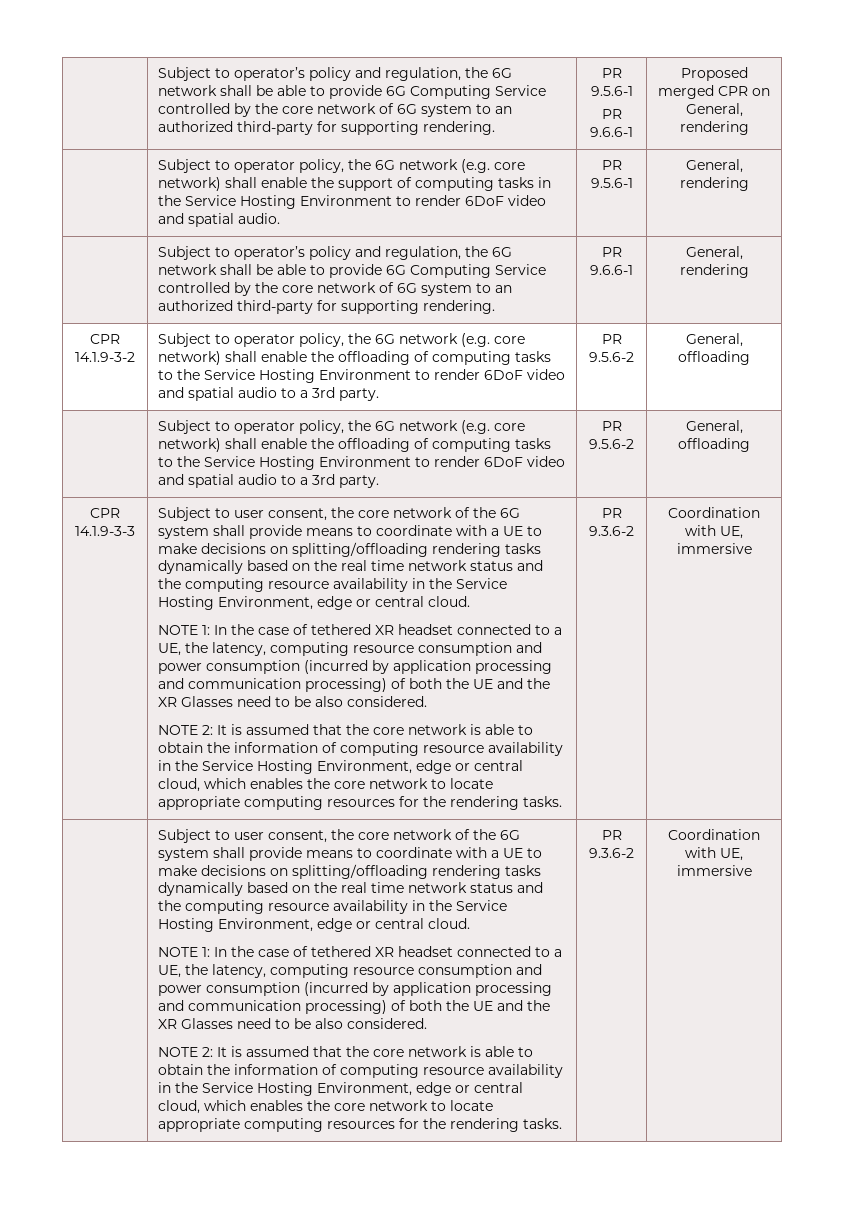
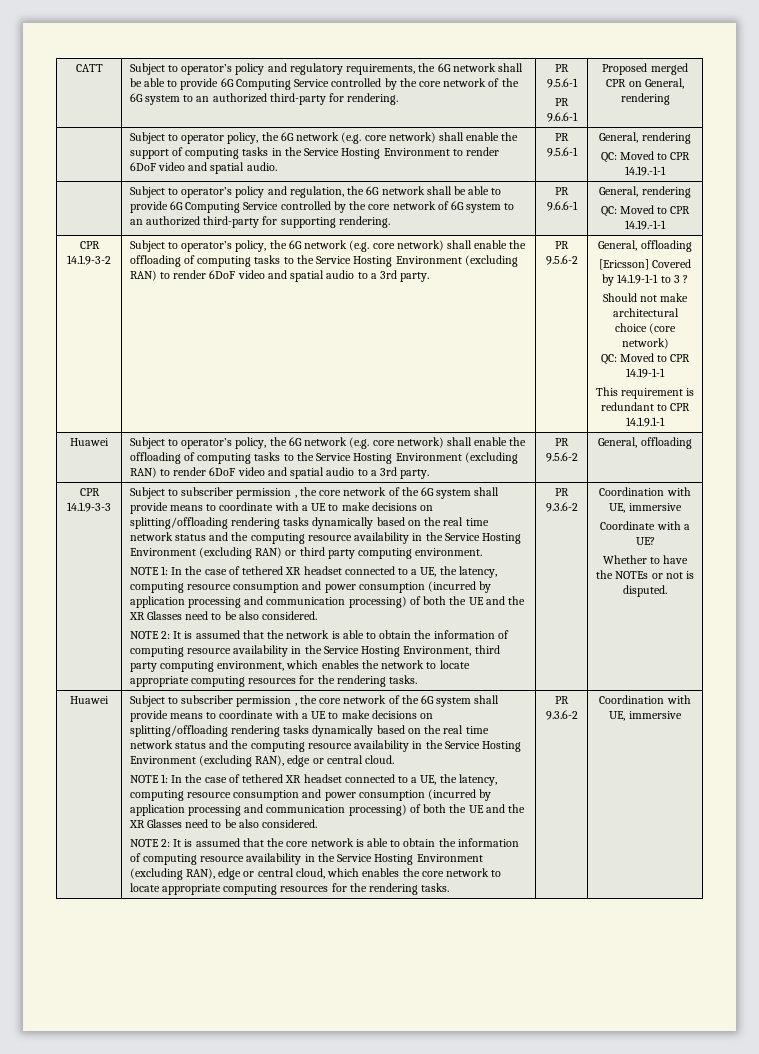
[157,67,461,81] | Subject to operator’s policy and regulation, -> [75,64,103,72] [129,63,416,75] CATT | Subject to operator’s policy and regulatory requirements,
[396,104,512,117] [157,121,419,135] 6G system to an authorized third-party for supporting -> [501,78,519,87] [129,93,345,105] the 6G system to an authorized third-party for
(749, 184) none -> [600,151,691,163] [625,166,666,176] // QC: Moved to CPR 14.19.-1-1
(749, 271) none -> [600,205,691,217] [625,220,666,230] // QC: Moved to CPR 14.19.-1-1
[233,334,295,347] operator -> [181,241,233,252] operator’s
(411, 374) none -> [464,255,518,267] [129,270,157,281] (excluding RAN)
[157,420,295,434] // | Subject to operator -> [598,259,692,270] [602,274,688,286] [602,293,689,302] [612,308,679,317] [614,323,677,334] [621,338,669,349] [600,353,691,365] [626,368,665,378] [595,387,695,399] [600,402,691,411] [626,417,665,427] [70,438,109,446] [129,437,233,449] // [Ericsson] Covered by 14.1.9-1-1 to 3 ? // Should not make architectural choice (core network) // QC: Moved to CPR 14.19-1-1 // This requirement is redundant to CPR 14.1.9.1-1 // Huawei | Subject to operator’s
(411, 461) none -> [464,452,518,464] [129,467,157,478] (excluding RAN)
[233,508,327,521] user consent, -> [181,487,297,499] subscriber permission ,
[217,596,313,610] Environment, -> [129,547,483,559] [129,566,497,578] [129,581,492,593] [129,596,525,608] [128,611,318,620] [129,630,509,639] [129,645,500,657] [129,660,470,672] [129,675,418,687] [555,488,569,496] [545,502,578,512] [599,487,691,496] [609,503,682,513] [600,521,690,530] [635,537,655,545] [602,555,689,564] [596,570,694,579] [623,585,667,597] [70,696,109,704] [129,695,500,707] [129,710,433,722] [129,725,489,737] [129,740,521,752] [129,755,285,767] Environment (excluding RAN) or third party computing environment. // NOTE 1: In the case of tethered XR headset connected to a UE, the latency, computing resource consumption and power consumption (incurred by application processing and communication processing) of both the UE and the XR Glasses need to be also considered. // NOTE 2: It is assumed that the network is able to obtain the information of computing resource availability in the Service Hosting Environment, third party computing environment, which enables the network to locate appropriate computing resources for the rendering tasks. | PR 9.3.6-2 | Coordination with UE, immersive // Coordinate with a UE? // Whether to have the NOTEs or not is disputed. // Huawei | Subject to subscriber permission , the core network of the 6G system shall provide means to coordinate with a UE to make decisions on splitting/offloading rendering tasks dynamically based on the real time network status and the computing resource availability in the Service Hosting Environment (excluding RAN),
[316,760,412,774] Environment, -> [416,854,483,862] [129,868,215,880] Environment (excluding RAN),
[157,829,520,843] [157,847,542,861] [157,864,541,879] [157,882,543,896] [157,900,507,914] [157,918,470,932] [157,946,562,957] [157,964,542,978] [157,982,552,996] [157,1000,550,1014] [157,1018,427,1029] [157,1046,533,1057] [157,1064,563,1078] [157,1082,523,1096] [157,1100,493,1114] [157,1118,562,1132] [601,830,622,840] [589,848,634,858] [668,829,760,840] [685,847,743,861] [676,865,752,876] // | Subject to user consent, the core network of the 6G system shall provide means to coordinate with a UE to make decisions on splitting/offloading rendering tasks dynamically based on the real time network status and the computing resource availability in the Service Hosting Environment, edge or central cloud. // NOTE 1: In the case of tethered XR headset connected to a UE, the latency, computing resource consumption and power consumption (incurred by application processing and communication processing) of both the UE and the XR Glasses need to be also considered. // NOTE 2: It is assumed that the core network is able to obtain the information of computing resource availability in the Service Hosting Environment, edge or central cloud, which enables the core network to locate appropriate computing resources for the rendering tasks. | PR 9.3.6-2 | Coordination with UE, immersive -> (682, 715) none

